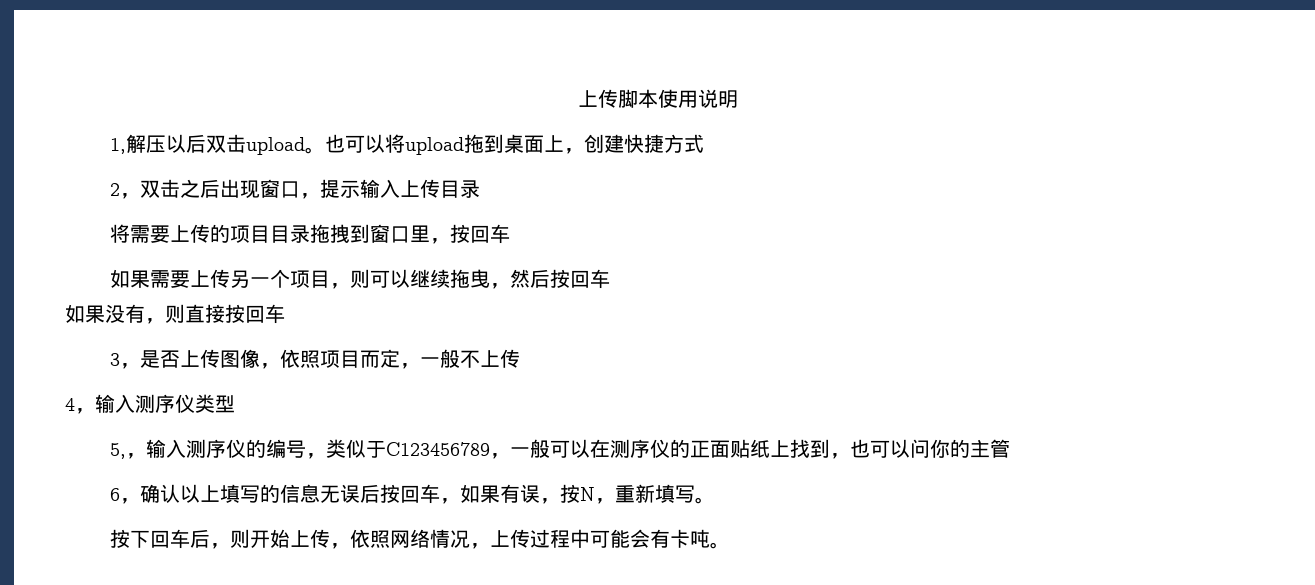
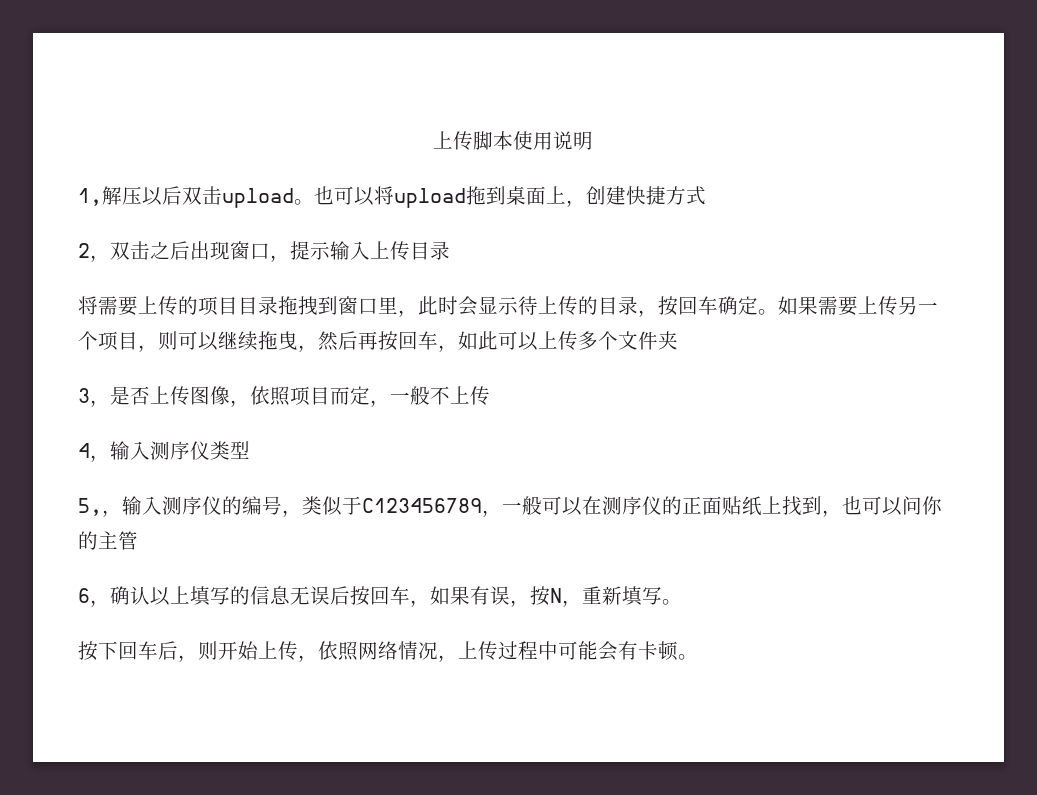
[449,224,510,244] 按回车 // -> [418,296,778,317] 此时会显示待上传的目录，按回车确定。
[549,269,610,289] [65,304,285,324] 按回车 // 如果没有，则直接按回车 -> [358,331,678,352] 再按回车，如此可以上传多个文件夹
[689,529,710,548] 吨 -> [658,641,678,661] 顿

